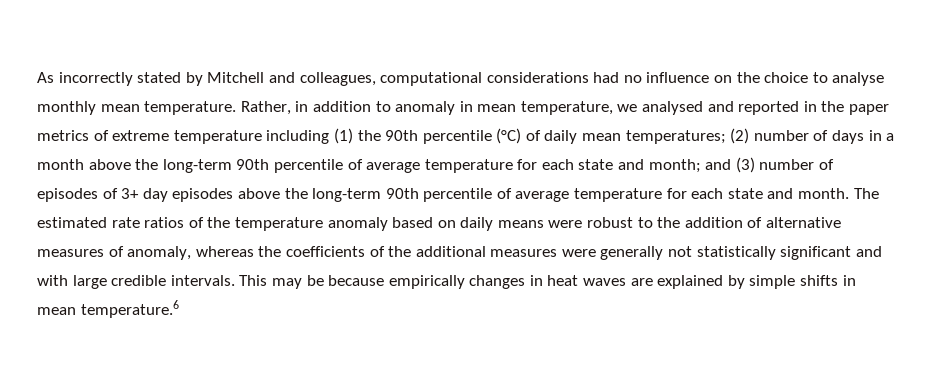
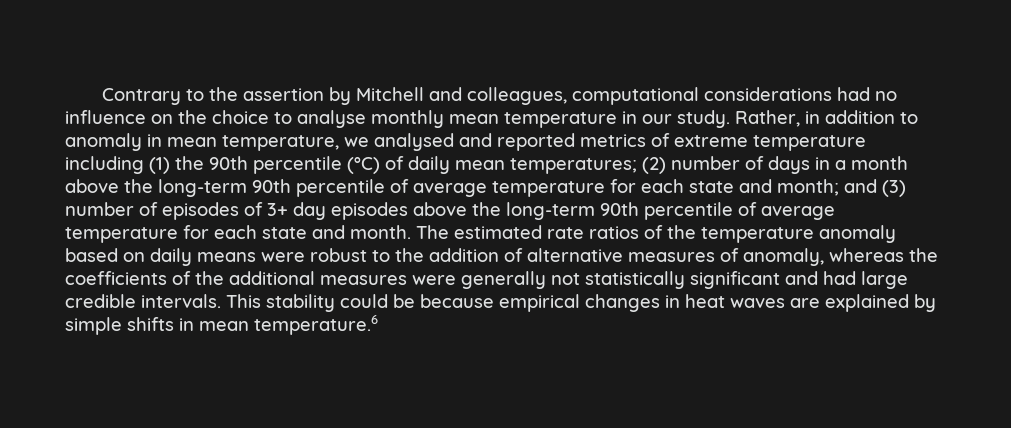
[37,72,182,86] As incorrectly stated -> [101,87,324,105] Contrary to the assertion
[144,101,237,115] temperature. -> [504,110,730,128] temperature in our study.
[803,101,890,115] in the paper -> (575, 142) none
[37,275,68,286] with -> [823,271,856,285] had
[271,278,302,289] may -> [266,294,388,312] stability could
[388,275,465,289] empirically -> [499,294,580,312] empirical

